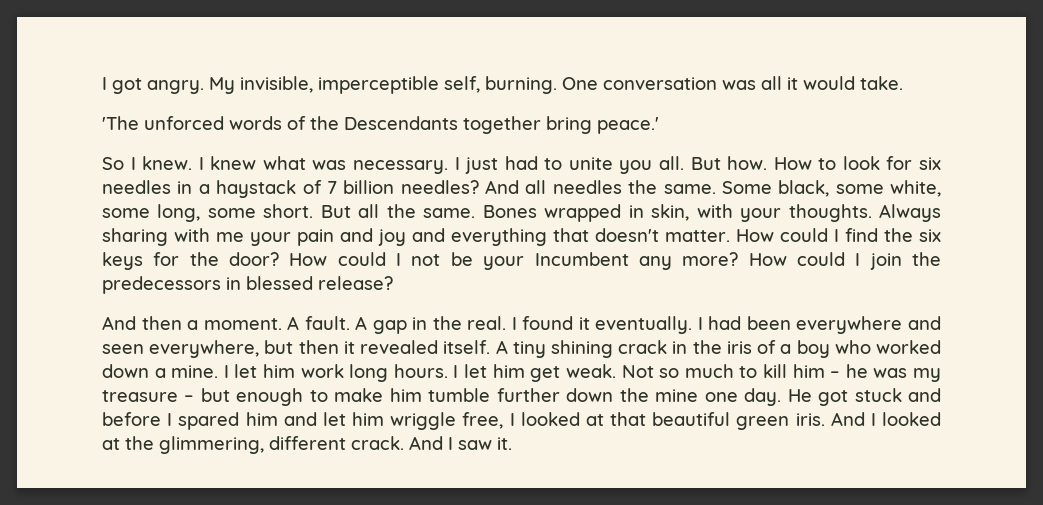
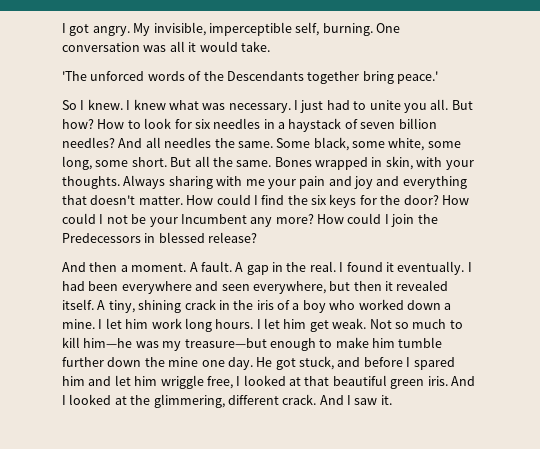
[727,156,768,170] how. -> [62,119,94,129] how?
[326,181,337,194] 7 -> [360,122,396,129] seven
[102,276,221,294] predecessors -> [62,233,141,243] Predecessors
[512,341,546,358] tiny -> [108,300,135,313] tiny,
[792,364,941,382] [102,388,230,402] him – he was my treasure – but -> [83,338,267,351] him—he was my treasure—but
[854,388,902,402] stuck -> [299,356,334,370] stuck,

